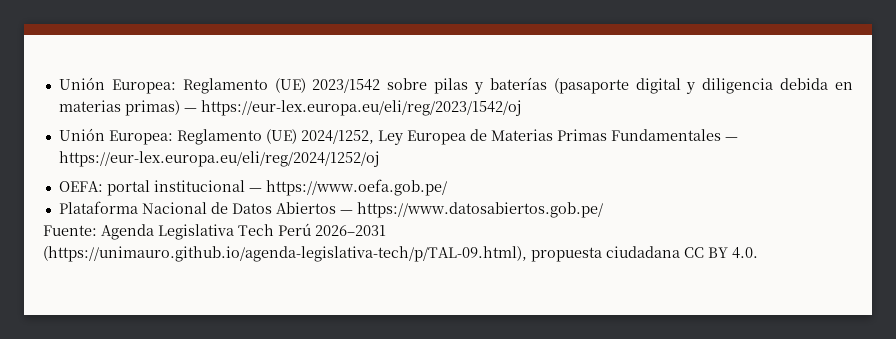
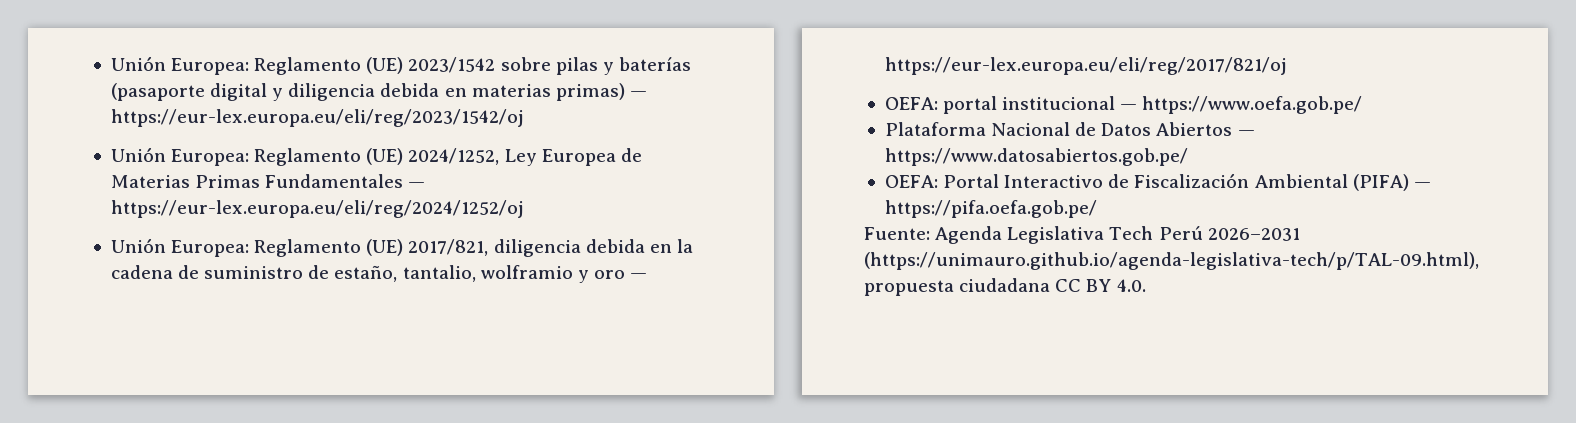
(380, 159) none -> [110,238,693,257] [110,265,648,283] [884,57,1286,75] // Unión Europea: Reglamento (UE) 2017/821, diligencia debida en la cadena de suministro de estaño, tantalio, wolframio y oro — https://eur-lex.europa.eu/eli/reg/2017/821/oj
(603, 210) none -> [884,173,1431,191] [884,200,1097,218] // OEFA: Portal Interactivo de Fiscalización Ambiental (PIFA) — https://pifa.oefa.gob.pe/

